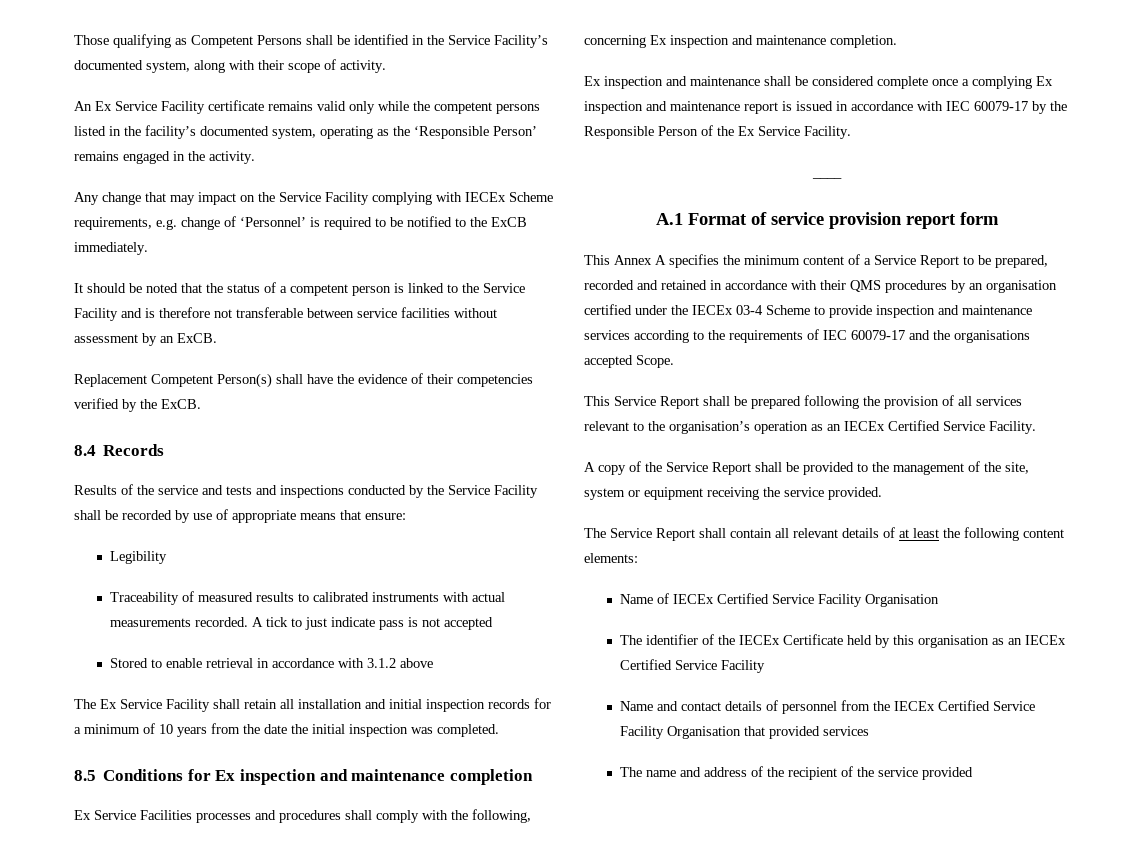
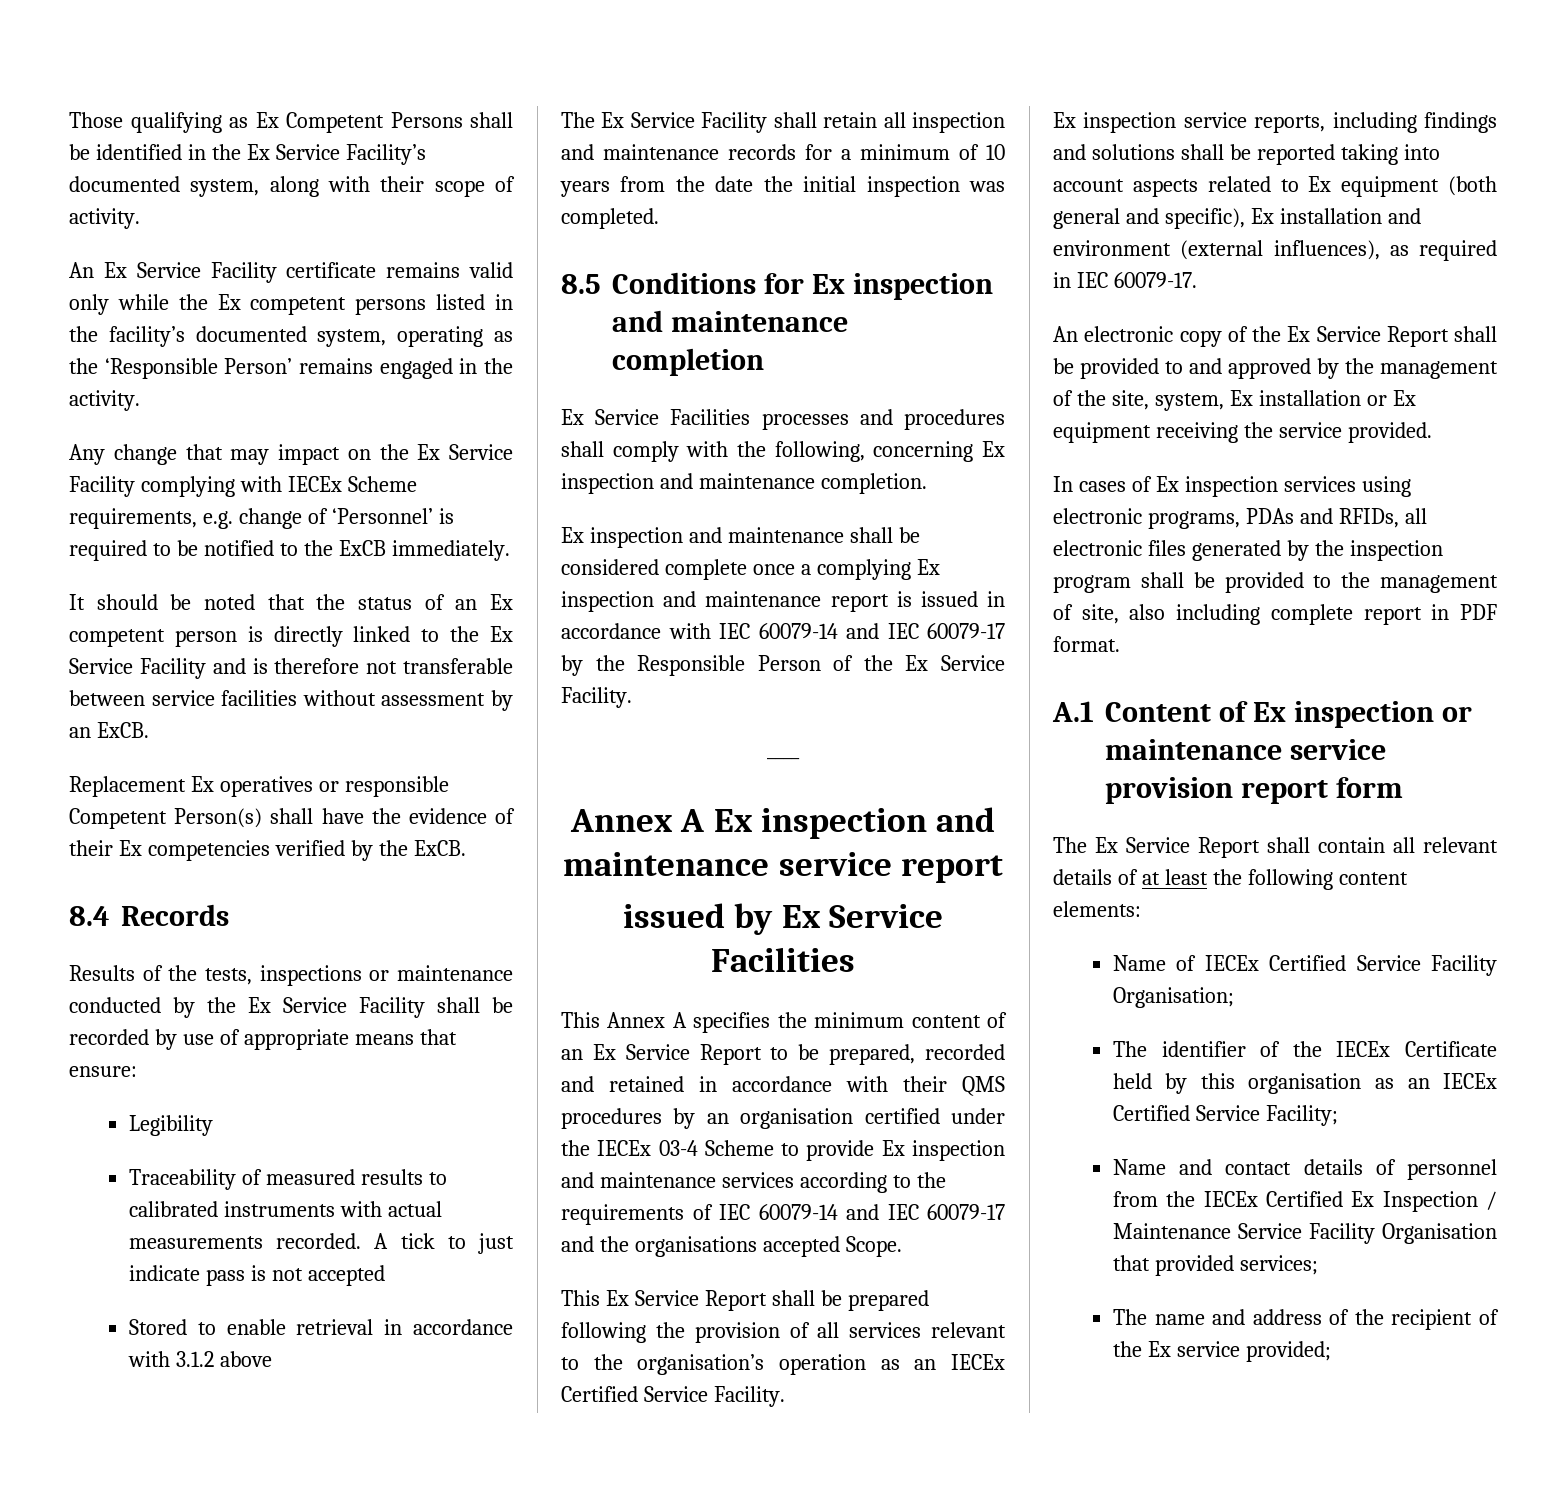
(187, 41) none -> [255,112,279,128] Ex
(444, 40) none -> [246,144,270,160] Ex
(430, 106) none -> [217,294,241,310] Ex
(275, 197) none -> [417,444,441,460] Ex
[280,286,287,293] a -> [455,594,513,610] an Ex
(404, 288) none -> [273,626,343,647] directly
(479, 288) none -> [489,626,513,642] Ex
(147, 380) none -> [190,776,449,797] Ex operatives or responsible
(453, 379) none -> [118,840,142,856] Ex
[158,485,344,498] service and tests and inspections -> [205,965,513,986] tests, inspections or maintenance
(444, 490) none -> [248,997,271,1013] Ex
[298,699,485,712] installation and initial inspection -> [912,112,1005,133] [561,144,719,160] inspection and maintenance
(970, 106) none -> [758,623,919,639] 60079-14 and IEC
[656,212,999,229] A.1 Format of service provision report form -> [569,807,996,839] [563,852,1003,883] [623,903,943,935] [711,947,855,972] Annex A Ex inspection and maintenance service report // issued by Ex Service Facilities
[864,258,871,265] a -> [561,1044,616,1060] an Ex
(872, 311) none -> [881,1140,905,1156] Ex
(847, 335) none -> [758,1204,919,1220] 60079-14 and IEC
(610, 401) none -> [605,1290,629,1306] Ex
[584,462,595,472] A -> [1053,112,1497,133] [1053,144,1440,165] [1053,176,1497,197] [1053,208,1421,229] [1053,240,1497,261] [1053,272,1197,288] [1053,326,1174,342] Ex inspection service reports, including findings and solutions shall be reported taking into account aspects related to Ex equipment (both general and specific), Ex installation and environment (external influences), as required in IEC 60079-17. // An electronic
(662, 467) none -> [1287,326,1311,342] Ex
[872,461,1029,475] [584,487,882,500] [584,528,606,538] the management of the site, system or equipment receiving the service provided. // The -> [1189,358,1498,379] [1053,390,1416,411] [1053,422,1432,443] [1053,476,1411,497] [1053,508,1427,529] [1053,540,1443,561] [1053,572,1498,593] [1053,604,1497,625] [1053,636,1120,652] [1052,701,1472,728] [1105,739,1386,760] [1105,777,1403,804] [1053,837,1118,853] and approved by the management of the site, system, Ex installation or Ex equipment receiving the service provided. // In cases of Ex inspection services using electronic programs, PDAs and RFIDs, all electronic files generated by the inspection program shall be provided to the management of site, also including complete report in PDF format. // A.1 Content of Ex inspection or maintenance service provision report form // The Ex
[865,594,940,607] Organisation -> [1112,987,1234,1008] Organisation;
[721,660,766,673] Facility -> [1265,1105,1338,1126] Facility;
(991, 705) none -> [1351,1191,1497,1212] [1112,1223,1231,1239] Ex Inspection / Maintenance
[823,726,870,736] services -> [1239,1255,1318,1275] services;
[878,767,974,780] service provided -> [1147,1341,1331,1362] Ex service provided;

